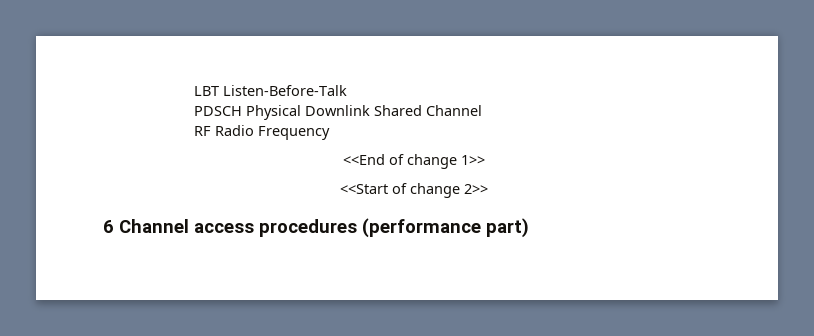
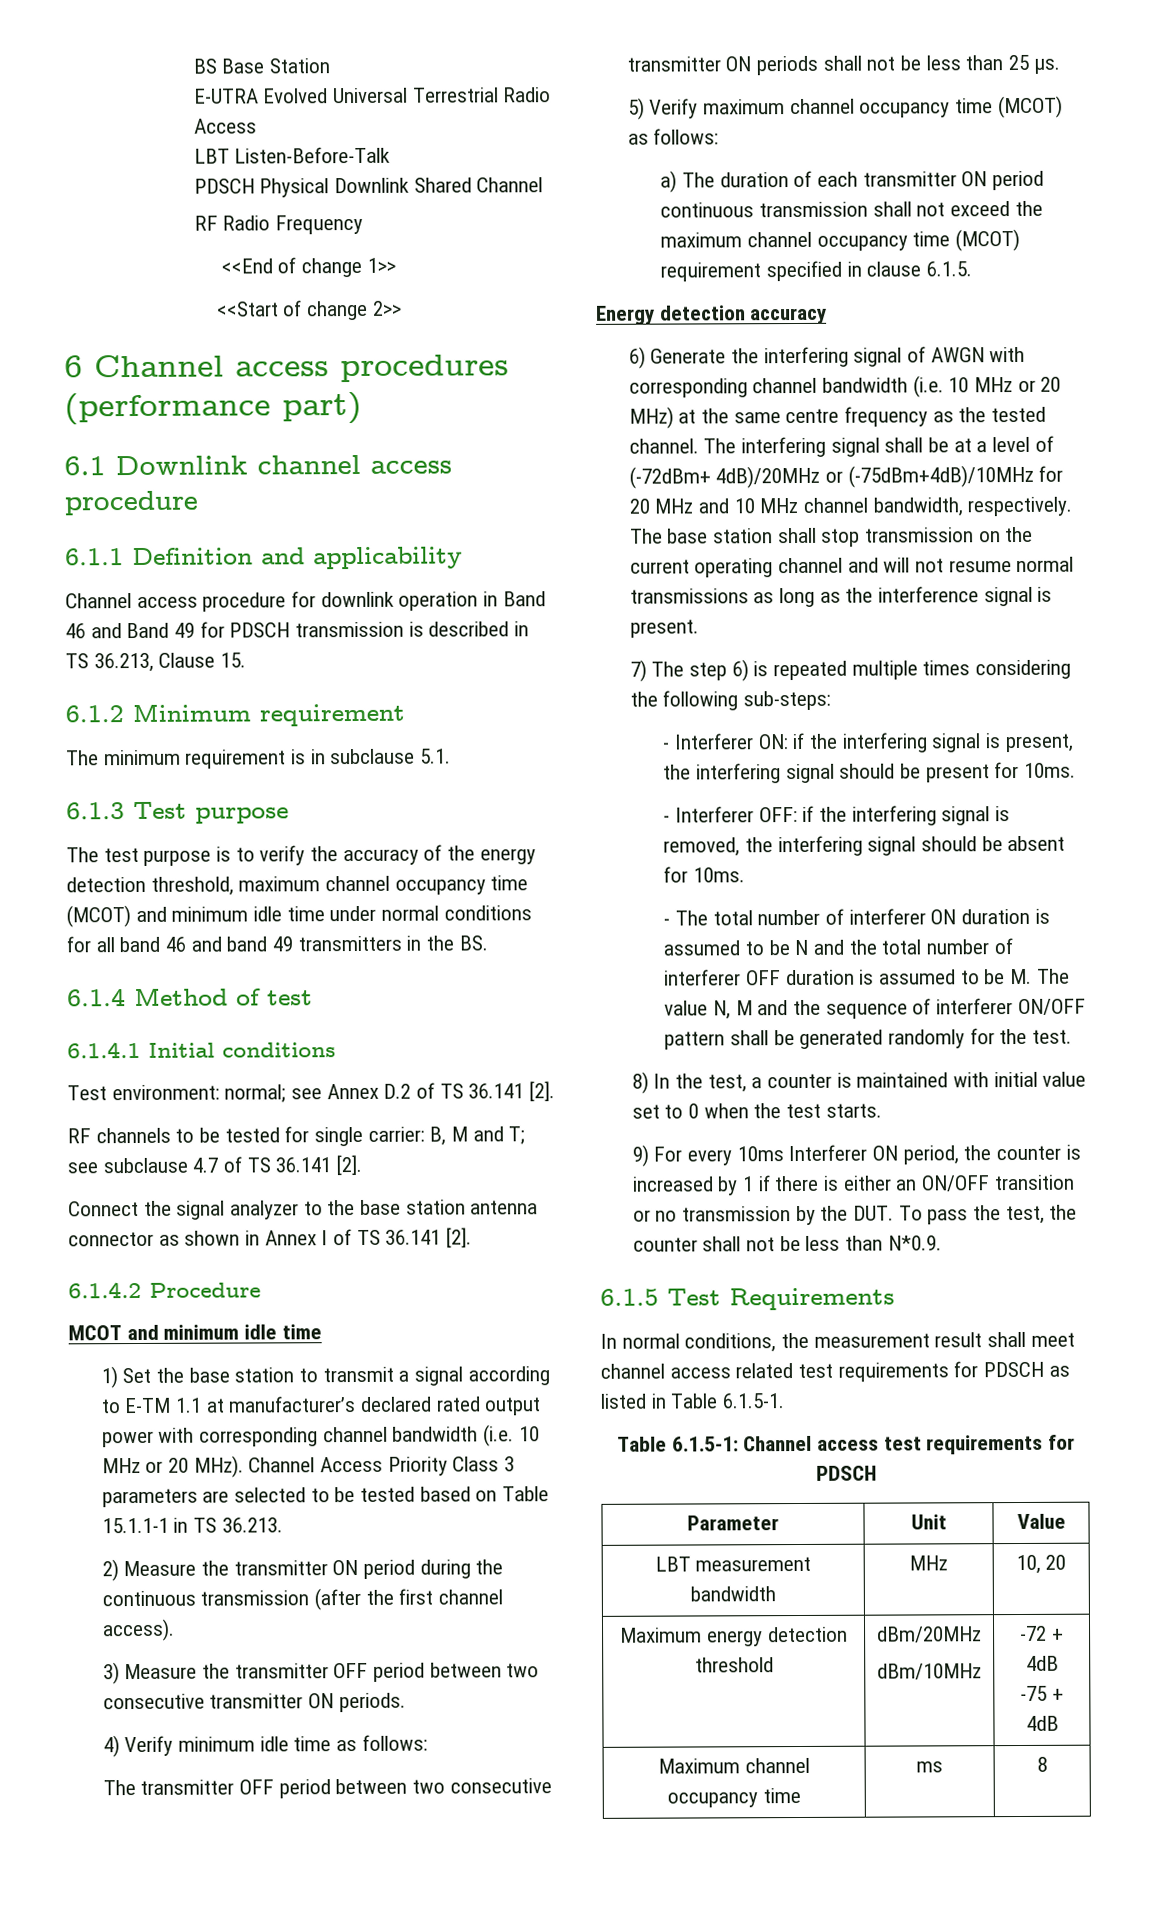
(193, 91) none -> [192,58,330,74] [193,87,552,104] [193,118,257,134] BS Base Station // E-UTRA Evolved Universal Terrestrial Radio Access //
(529, 228) none -> [64,454,452,476] [64,490,198,516] [65,546,463,570] [65,591,546,612] [65,621,530,639] [65,652,247,673] [65,703,405,727] [66,748,452,769] [66,801,289,824] [66,844,536,866] [66,875,529,896] [66,905,532,928] [66,935,488,953] [67,987,313,1007] [67,1041,336,1059] [67,1081,556,1103] [67,1126,526,1147] [67,1154,363,1176] [68,1199,539,1220] [68,1227,473,1248] [68,1281,261,1299] [68,1324,322,1341] [100,1366,550,1389] [100,1396,542,1416] [101,1424,540,1448] [101,1455,515,1478] [101,1486,549,1508] [101,1517,283,1534] [101,1559,504,1582] [101,1587,503,1611] [101,1618,175,1642] [102,1662,540,1685] [102,1692,406,1713] [102,1734,428,1758] [102,1778,552,1799] [626,54,1060,76] [627,95,1063,120] [627,128,720,145] [660,170,1044,193] [660,200,1043,218] [660,228,1020,252] [660,260,972,282] [596,305,828,325] [628,346,1026,369] [628,375,1062,398] [628,406,1046,429] [628,435,1054,458] [628,464,1064,489] [628,496,1073,517] [629,526,1034,547] [629,556,1075,578] [629,586,1053,608] [629,619,699,638] [629,659,1071,682] [629,690,831,711] [663,732,1074,753] [663,761,1076,784] [663,805,1010,826] [663,835,1066,857] [663,866,745,883] [663,908,1050,926] [663,938,1013,956] [664,968,1070,986] [664,998,1086,1020] [664,1028,1072,1050] [631,1071,1087,1094] [631,1103,882,1119] [631,1144,1081,1167] [631,1174,1075,1196] [632,1204,1078,1226] [632,1235,942,1252] [600,1287,895,1311] [600,1331,1075,1353] [600,1361,1070,1382] [600,1393,786,1409] [616,1434,1076,1455] [815,1465,877,1481] [687,1515,779,1531] [910,1514,947,1530] [1016,1513,1066,1530] [654,1556,812,1572] [690,1586,776,1602] [909,1555,948,1571] [1015,1554,1067,1575] [620,1626,848,1647] [694,1657,774,1673] [877,1626,982,1643] [877,1663,982,1680] [1020,1625,1064,1641] [1025,1655,1059,1671] [1020,1685,1064,1701] [1025,1715,1059,1731] [658,1757,810,1774] [667,1787,801,1808] [916,1761,943,1773] [1036,1756,1048,1772] // 6.1 Downlink channel access procedure // 6.1.1 Definition and applicability // Channel access procedure for downlink operation in Band 46 and Band 49 for PDSCH transmission is described in TS 36.213, Clause 15. // 6.1.2 Minimum requirement // The minimum requirement is in subclause 5.1. // 6.1.3 Test purpose // The test purpose is to verify the accuracy of the energy detection threshold, maximum channel occupancy time (MCOT) and minimum idle time under normal conditions for all band 46 and band 49 transmitters in the BS. // 6.1.4 Method of test // 6.1.4.1 Initial conditions // Test environment: normal; see Annex D.2 of TS 36.141 [2]. // RF channels to be tested for single carrier: B, M and T; see subclause 4.7 of TS 36.141 [2]. // Connect the signal analyzer to the base station antenna connector as shown in Annex I of TS 36.141 [2]. // 6.1.4.2 Procedure // MCOT and minimum idle time // 1) Set the base station to transmit a signal according to E-TM 1.1 at manufacturer’s declared rated output power with corresponding channel bandwidth (i.e. 10 MHz or 20 MHz). Channel Access Priority Class 3 parameters are selected to be tested based on Table 15.1.1-1 in TS 36.213. // 2) Measure the transmitter ON period during the continuous transmission (after the first channel access). // 3) Measure the transmitter OFF period between two consecutive transmitter ON periods. // 4) Verify minimum idle time as follows: // The transmitter OFF period between two consecutive transmitter ON periods shall not be less than 25 µs. // 5) Verify maximum channel occupancy time (MCOT) as follows: // a) The duration of each transmitter ON period continuous transmission shall not exceed the maximum channel occupancy time (MCOT) requirement specified in clause 6.1.5. // Energy detection accuracy // 6) Generate the interfering signal of AWGN with corresponding channel bandwidth (i.e. 10 MHz or 20 MHz) at the same centre frequency as the tested channel. The interfering signal shall be at a level of (-72dBm+ 4dB)/20MHz or (-75dBm+4dB)/10MHz for 20 MHz and 10 MHz channel bandwidth, respectively. The base station shall stop transmission on the current operating channel and will not resume normal transmissions as long as the interference signal is present. // 7) The step 6) is repeated multiple times considering the following sub-steps: // - Interferer ON: if the interfering signal is present, the interfering signal should be present for 10ms. // - Interferer OFF: if the interfering signal is removed, the interfering signal should be absent for 10ms. // - The total number of interferer ON duration is assumed to be N and the total number of interferer OFF duration is assumed to be M. The value N, M and the sequence of interferer ON/OFF pattern shall be generated randomly for the test. // 8) In the test, a counter is maintained with initial value set to 0 when the test starts. // 9) For every 10ms Interferer ON period, the counter is increased by 1 if there is either an ON/OFF transition or no transmission by the DUT. To pass the test, the counter shall not be less than N*0.9. // 6.1.5 Test Requirements // In normal conditions, the measurement result shall meet channel access related test requirements for PDSCH as listed in Table 6.1.5-1. // Table 6.1.5-1: Channel access test requirements for PDSCH // Parameter | Unit | Value // LBT measurement bandwidth | MHz | 10, 20 // Maximum energy detection threshold | dBm/20MHz // dBm/10MHz | -72 + 4dB // -75 + 4dB // Maximum channel occupancy time | ms | 8

